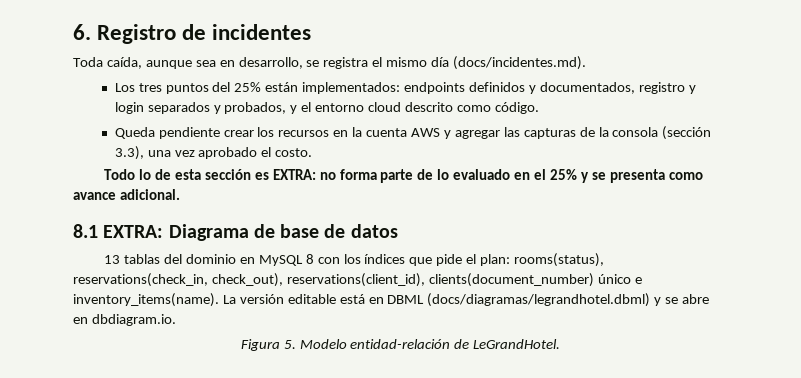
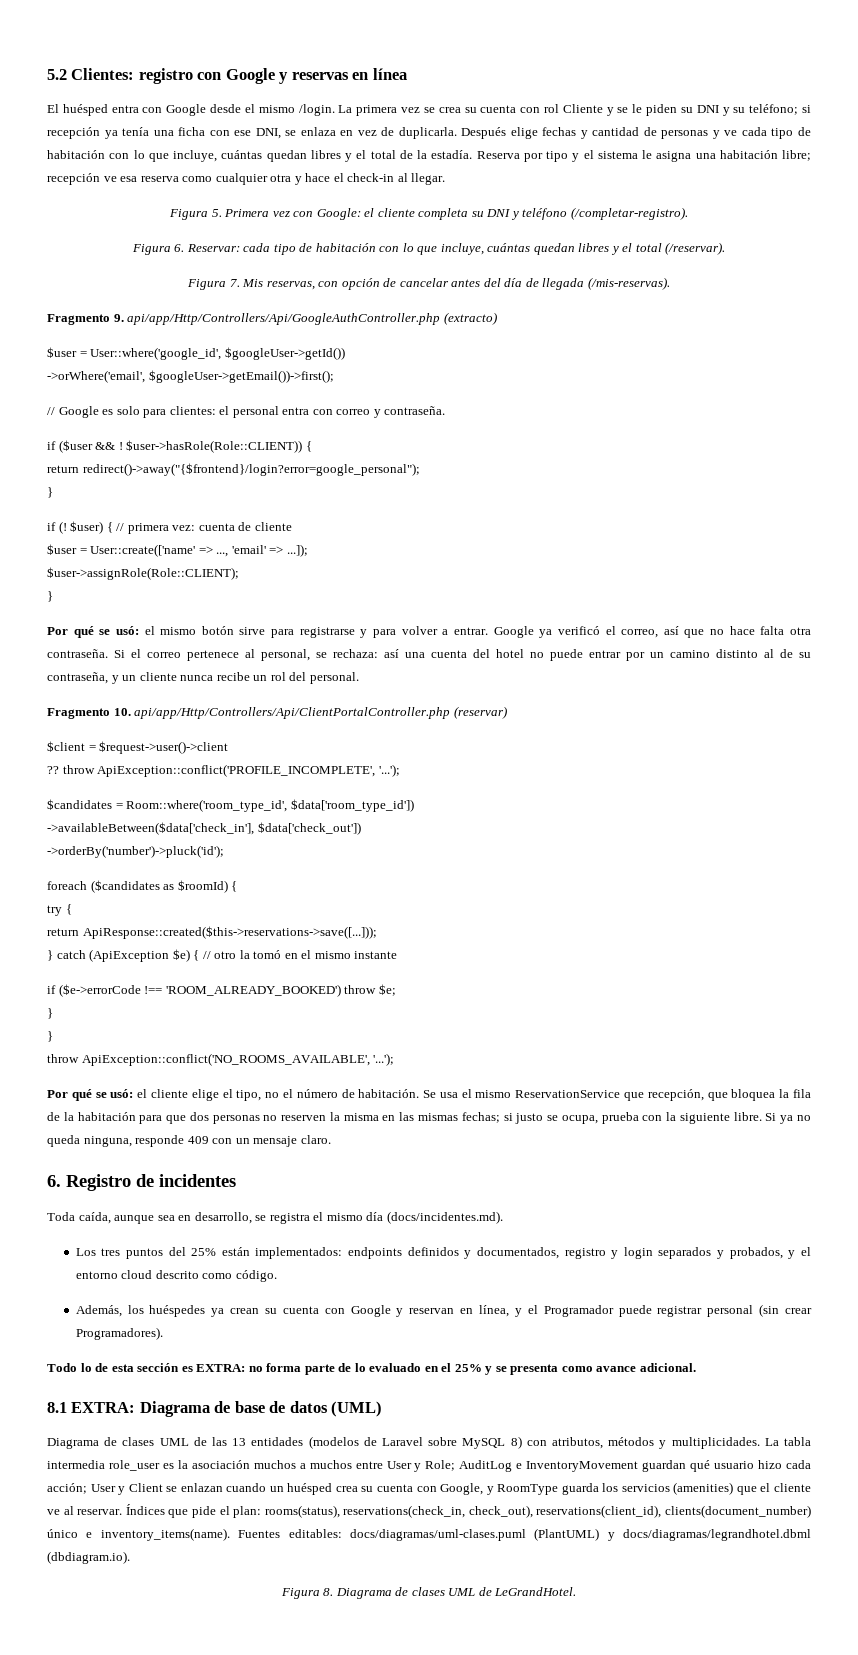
(73, 32) none -> [47,68,407,84] [47,104,811,116] [47,127,811,139] [47,150,811,162] [47,173,446,185] [169,207,688,220] [131,242,726,255] [187,277,670,290] [47,312,497,325] [47,347,345,360] [47,370,334,383] [47,406,446,418] [47,440,312,453] [47,463,420,476] [47,487,53,498] [47,521,292,534] [47,544,308,557] [47,567,239,580] [47,591,53,602] [47,626,811,638] [47,649,811,661] [47,672,359,684] [47,706,507,719] [47,741,229,754] [47,764,400,777] [47,799,414,812] [47,822,361,835] [47,845,224,858] [47,880,238,893] [47,904,72,916] [47,926,377,939] [47,949,398,962] [47,984,396,997] [47,1008,53,1019] [47,1031,53,1042] [47,1053,395,1066] [47,1089,811,1101] [47,1112,811,1124] [47,1135,331,1147] 5.2 Clientes: registro con Google y reservas en línea // El huésped entra con Google desde el mismo /login. La primera vez se crea su cuenta con rol Cliente y se le piden su DNI y su teléfono; si recepción ya tenía una ficha con ese DNI, se enlaza en vez de duplicarla. Después elige fechas y cantidad de personas y ve cada tipo de habitación con lo que incluye, cuántas quedan libres y el total de la estadía. Reserva por tipo y el sistema le asigna una habitación libre; recepción ve esa reserva como cualquier otra y hace el check-in al llegar. // Figura 5. Primera vez con Google: el cliente completa su DNI y teléfono (/completar-registro). // Figura 6. Reservar: cada tipo de habitación con lo que incluye, cuántas quedan libres y el total (/reservar). // Figura 7. Mis reservas, con opción de cancelar antes del día de llegada (/mis-reservas). // Fragmento 9. api/app/Http/Controllers/Api/GoogleAuthController.php (extracto) // $user = User::where('google_id', $googleUser->getId()) // ->orWhere('email', $googleUser->getEmail())->first(); // // Google es solo para clientes: el personal entra con correo y contraseña. // if ($user && ! $user->hasRole(Role::CLIENT)) { // return redirect()->away("{$frontend}/login?error=google_personal"); // } // if (! $user) { // primera vez: cuenta de cliente // $user = User::create(['name' => ..., 'email' => ...]); // $user->assignRole(Role::CLIENT); // } // Por qué se usó: el mismo botón sirve para registrarse y para volver a entrar. Google ya verificó el correo, así que no hace falta otra contraseña. Si el correo pertenece al personal, se rechaza: así una cuenta del hotel no puede entrar por un camino distinto al de su contraseña, y un cliente nunca recibe un rol del personal. // Fragmento 10. api/app/Http/Controllers/Api/ClientPortalController.php (reservar) // $client = $request->user()->client // ?? throw ApiException::conflict('PROFILE_INCOMPLETE', '...'); // $candidates = Room::where('room_type_id', $data['room_type_id']) // ->availableBetween($data['check_in'], $data['check_out']) // ->orderBy('number')->pluck('id'); // foreach ($candidates as $roomId) { // try { // return ApiResponse::created($this->reservations->save([...])); // } catch (ApiException $e) { // otro la tomó en el mismo instante // if ($e->errorCode !== 'ROOM_ALREADY_BOOKED') throw $e; // } // } // throw ApiException::conflict('NO_ROOMS_AVAILABLE', '...'); // Por qué se usó: el cliente elige el tipo, no el número de habitación. Se usa el mismo ReservationService que recepción, que bloquea la fila de la habitación para que dos personas no reserven la misma en las mismas fechas; si justo se ocupa, prueba con la siguiente libre. Si ya no queda ninguna, responde 409 con un mensaje claro. //
[114,126,712,140] [114,146,313,160] Queda pendiente crear los recursos en la cuenta AWS y agregar las capturas de la consola (sección 3.3), una vez aprobado el costo. -> [75,1304,813,1317] [75,1327,163,1340] Además, los huéspedes ya crean su cuenta con Google y reservan en línea, y el Programador puede registrar personal (sin crear Programadores).
[104,254,406,266] // 13 tablas del dominio en MySQL 8 con los índices -> [331,1401,383,1417] [47,1436,812,1449] [47,1460,812,1472] [47,1482,811,1495] [47,1504,165,1515] (UML) // Diagrama de clases UML de las 13 entidades (modelos de Laravel sobre MySQL 8) con atributos, métodos y multiplicidades. La tabla intermedia role_user es la asociación muchos a muchos entre User y Role; AuditLog e InventoryMovement guardan qué usuario hizo cada acción; User y Client se enlazan cuando un huésped crea su cuenta con Google, y RoomType guarda los servicios (amenities) que el cliente ve al reservar. Índices
[222,293,710,307] [73,314,176,326] [240,339,451,351] La versión editable está en DBML (docs/diagramas/legrandhotel.dbml) y se abre en dbdiagram.io. // Figura 5. Modelo entidad-relación -> [238,1528,811,1541] [47,1551,130,1564] [280,1587,476,1599] Fuentes editables: docs/diagramas/uml-clases.puml (PlantUML) y docs/diagramas/legrandhotel.dbml (dbdiagram.io). // Figura 8. Diagrama de clases UML

